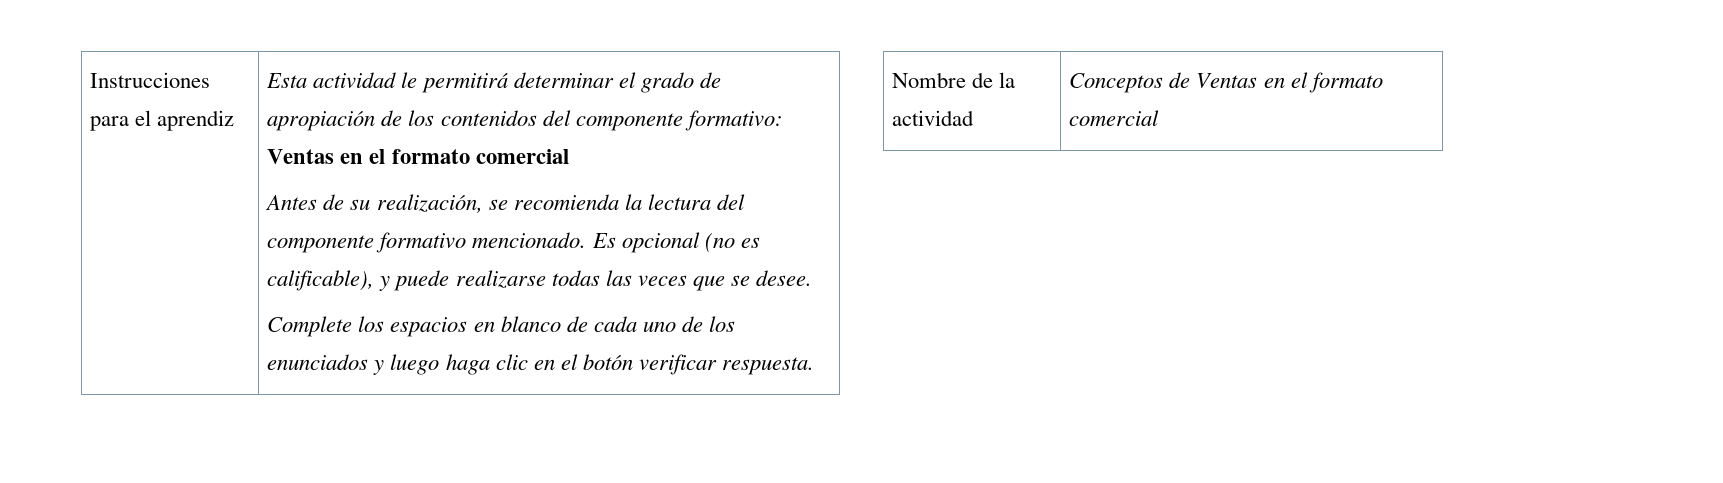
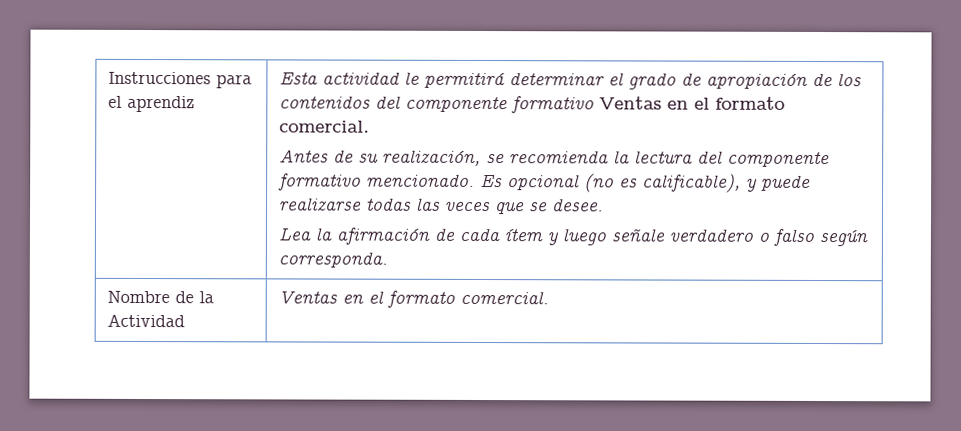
[684,110,783,131] [267,149,569,164] formativo: Ventas en el formato comercial -> [510,96,785,114] [278,120,370,133] formativo Ventas en el formato comercial.
[267,316,736,337] [267,354,815,375] Complete los espacios en blanco de cada uno de los enunciados y luego haga clic en el botón verificar respuesta. -> [277,227,868,247] [277,252,388,268] Lea la afirmación de cada ítem y luego señale verdadero o falso según corresponda.
[892,110,975,126] [1069,72,1383,93] [1069,110,1160,126] actividad | Conceptos de Ventas en el formato comercial -> [106,313,185,328] [277,290,549,308] Actividad | Ventas en el formato comercial.

